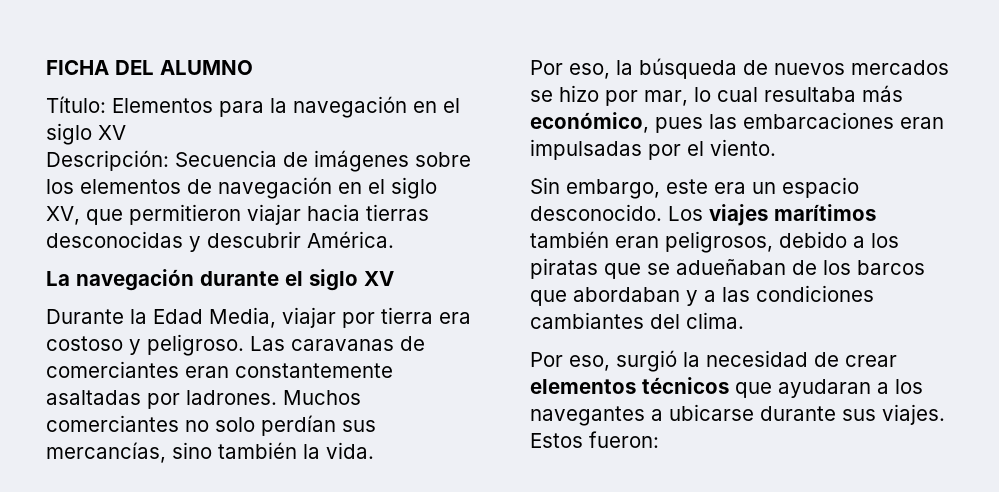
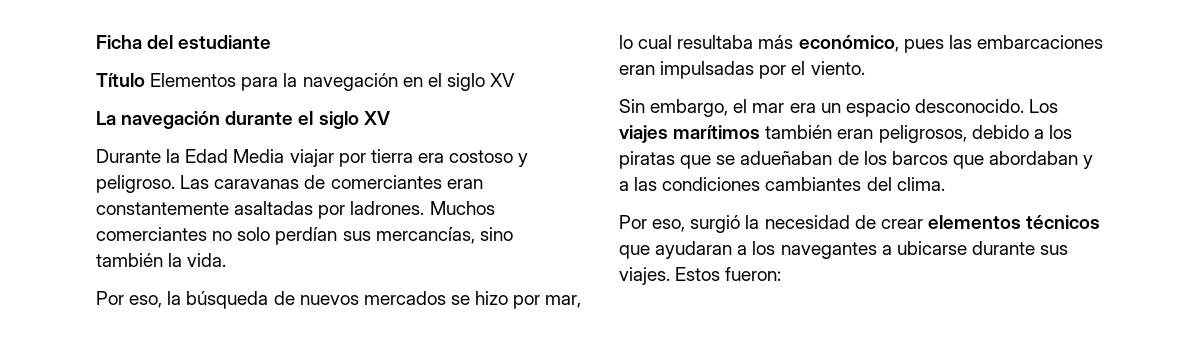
[46,60,253,75] [46,96,106,113] FICHA DEL ALUMNO // Título: -> [96,35,272,49] [96,73,145,87] Ficha del estudiante // Título
[46,150,471,172] [46,177,437,199] [46,204,429,225] [46,231,394,252] // Descripción: Secuencia de imágenes sobre los elementos de navegación en el siglo XV, que permitieron viajar hacia tierras desconocidas y descubrir América. -> (516, 80) none
[209,307,276,328] Media, -> [233,149,285,163] Media
[666,179,708,194] este -> [733,99,785,113] el mar

